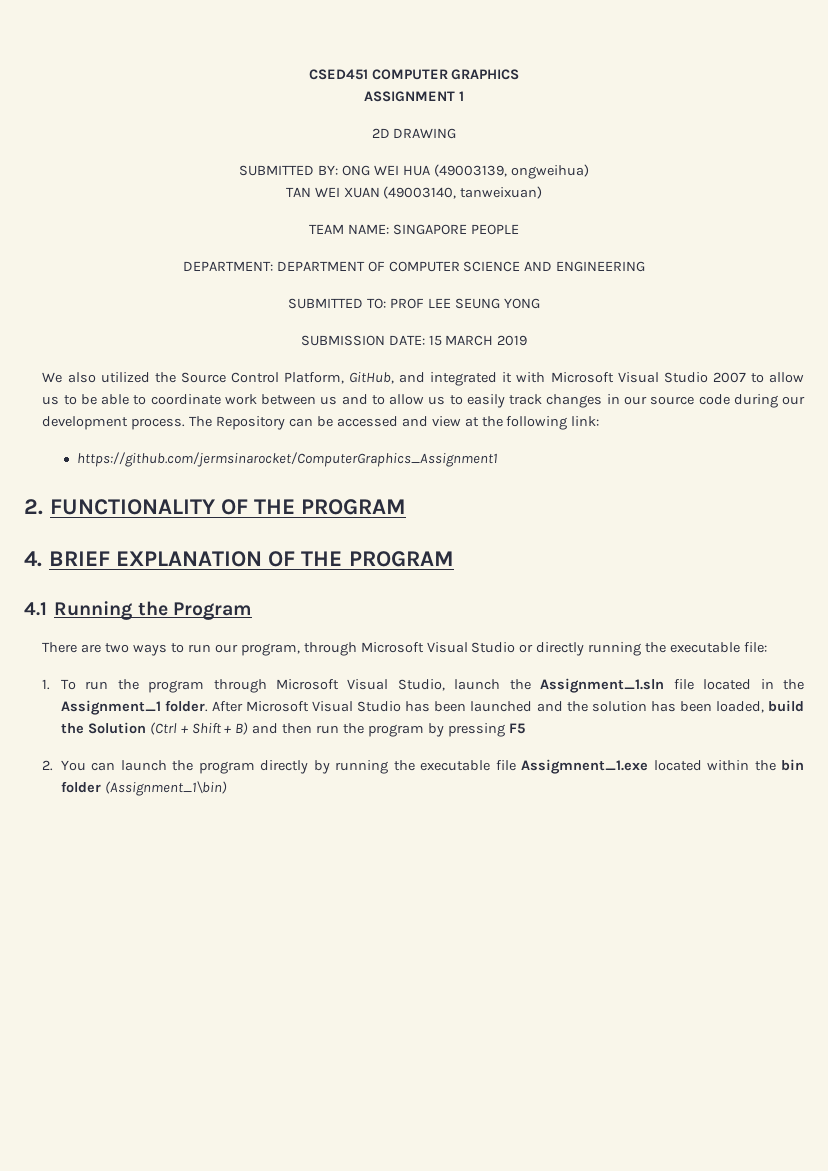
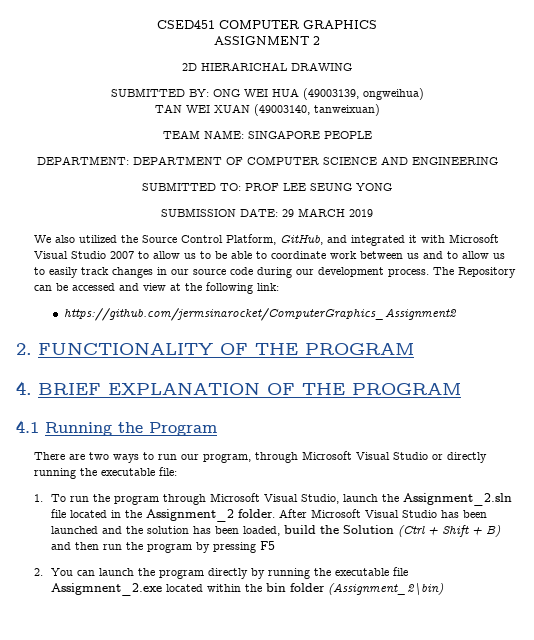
[458,91,464,101] 1 -> [313,36,320,45] 2
(390, 133) none -> [201,62,287,71] HIERARICHAL
[428,335,442,346] 15 -> [282,209,294,217] 29
[76,452,497,467] https://github.com/jermsinarocket/ComputerGraphics_Assignment1 -> [63,308,457,321] https://github.com/jermsinarocket/ComputerGraphics_Assignment2
[540,678,665,693] Assignment_1.sln -> [402,493,512,506] Assignment_2.sln
[60,700,161,715] Assignment_1 -> [145,509,234,522] Assignment_2
[521,759,649,774] Assigmnent_1.exe -> [50,583,162,596] Assigmnent_2.exe
[104,781,227,796] (Assignment_1\bin) -> [327,583,444,595] (Assignment_2\bin)

